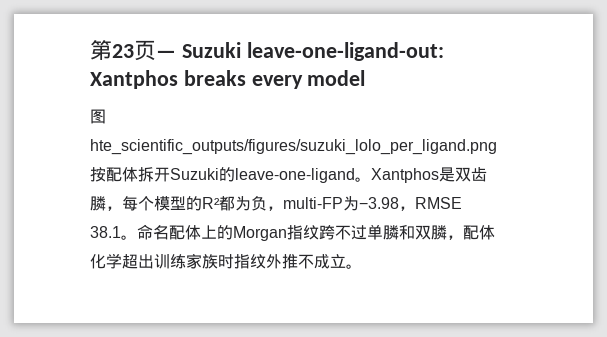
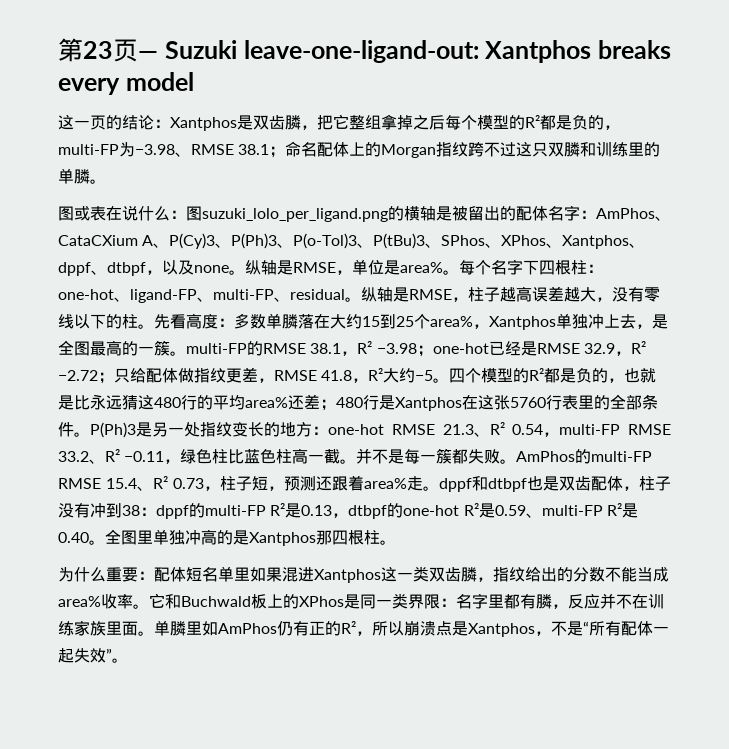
[90,109,106,124] [90,139,497,155] [90,167,487,183] [90,196,122,211] 图hte_scientific_outputs/figures/suzuki_lolo_per_ligand.png按配体拆开Suzuki的leave-one-ligand。Xantphos是双齿膦， -> [58,114,445,131] 这一页的结论：Xantphos是双齿膦，把它整组拿掉之后
[235,196,267,211] 为负 -> [556,115,604,130] 是负的
[399,197,462,211] [90,226,137,240] ，RMSE 38.1。 -> [175,144,286,158] 、RMSE 38.1；
[367,224,495,240] [90,253,346,269] 单膦和双膦，配体化学超出训练家族时指纹外推不成立 -> [516,142,661,157] [58,168,106,184] [58,205,671,222] [58,233,646,249] [58,259,603,276] [58,286,660,303] [58,313,668,330] [58,340,646,357] [58,367,657,384] [58,394,658,411] [58,422,671,438] [58,448,653,464] [58,475,671,492] [58,503,638,519] [58,529,396,546] [58,566,669,583] [58,593,664,609] [58,620,669,637] [58,648,112,663] 这只双膦和训练里的单膦。 // 图或表在说什么：图suzuki_lolo_per_ligand.png的横轴是被留出的配体名字：AmPhos、CataCXium A、P(Cy)3、P(Ph)3、P(o-Tol)3、P(tBu)3、SPhos、XPhos、Xantphos、dppf、dtbpf，以及none。纵轴是RMSE，单位是area%。每个名字下四根柱：one-hot、ligand-FP、multi-FP、residual。纵轴是RMSE，柱子越高误差越大，没有零线以下的柱。先看高度：多数单膦落在大约15到25个area%，Xantphos单独冲上去，是全图最高的一簇。multi-FP的RMSE 38.1，R² −3.98；one-hot已经是RMSE 32.9，R² −2.72；只给配体做指纹更差，RMSE 41.8，R²大约−5。四个模型的R²都是负的，也就是比永远猜这480行的平均area%还差；480行是Xantphos在这张5760行表里的全部条件。P(Ph)3是另一处指纹变长的地方：one-hot RMSE 21.3、R² 0.54，multi-FP RMSE 33.2、R² −0.11，绿色柱比蓝色柱高一截。并不是每一簇都失败。AmPhos的multi-FP RMSE 15.4、R² 0.73，柱子短，预测还跟着area%走。dppf和dtbpf也是双齿配体，柱子没有冲到38：dppf的multi-FP R²是0.13，dtbpf的one-hot R²是0.59、multi-FP R²是0.40。全图里单独冲高的是Xantphos那四根柱。 // 为什么重要：配体短名单里如果混进Xantphos这一类双齿膦，指纹给出的分数不能当成area%收率。它和Buchwald板上的XPhos是同一类界限：名字里都有膦，反应并不在训练家族里面。单膦里如AmPhos仍有正的R²，所以崩溃点是Xantphos，不是“所有配体一起失效”

